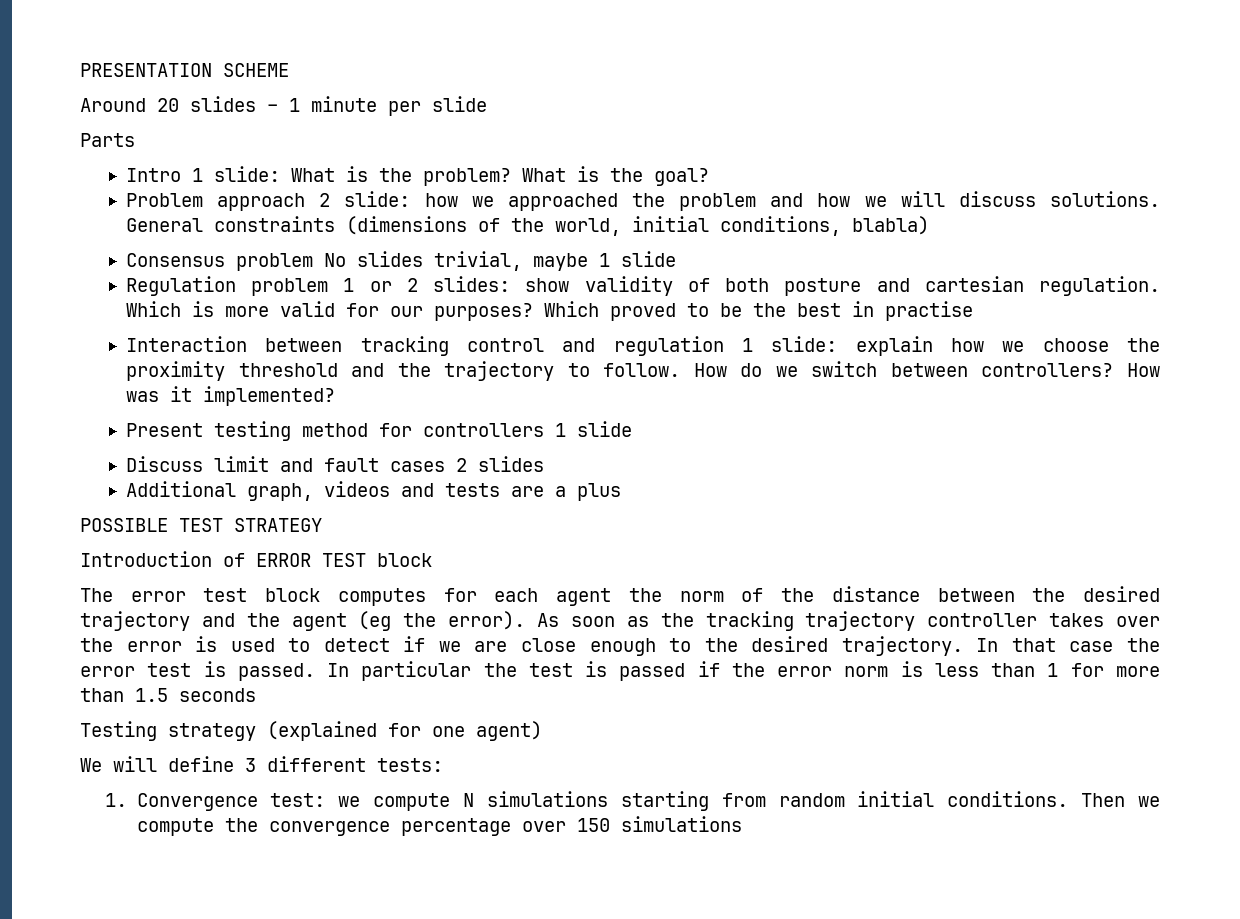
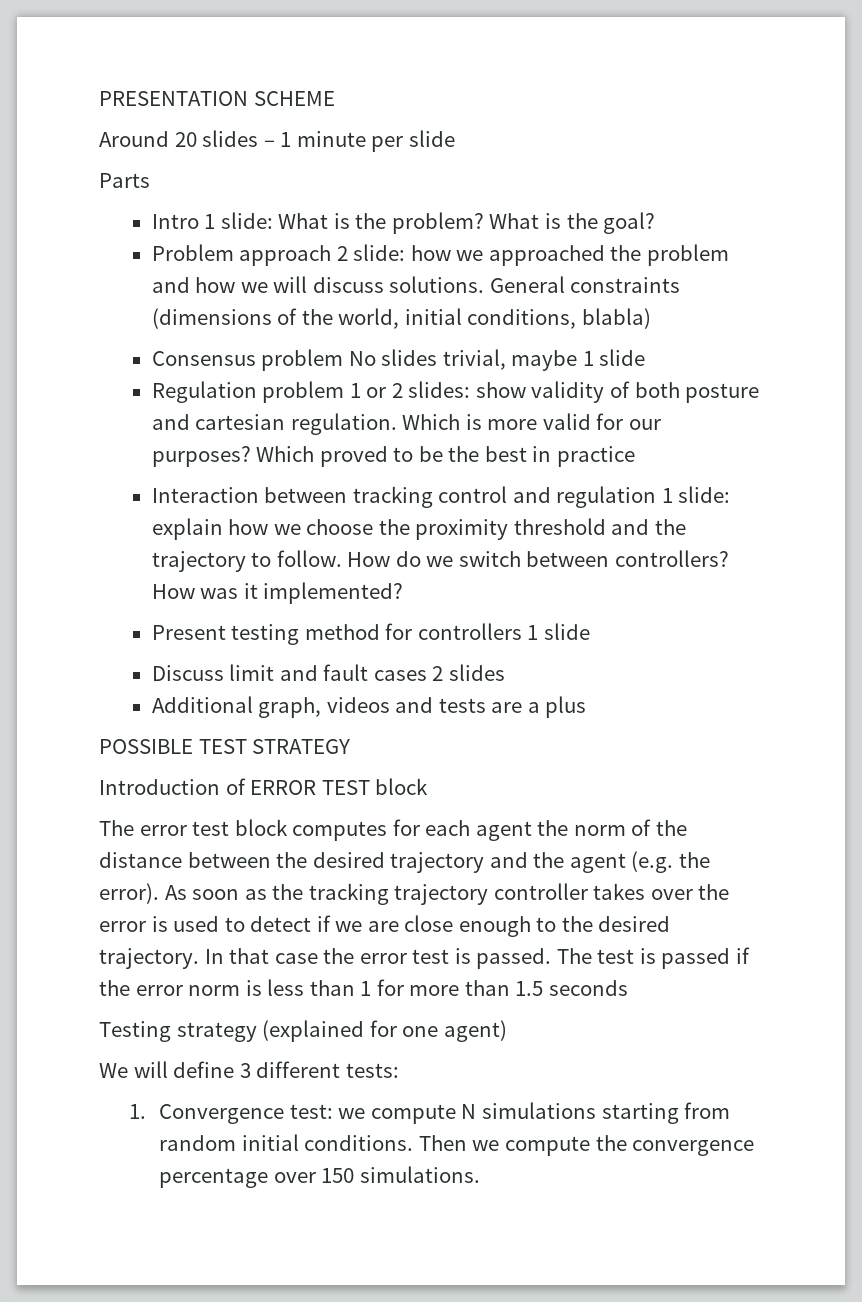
[884,301,973,321] practise -> [556,446,635,467] practice
[358,611,392,631] (eg -> [631,851,674,873] (e.g.
[327,661,517,681] In particular the -> [556,948,592,964] The
[620,816,742,832] simulations -> [359,1166,480,1183] simulations.

